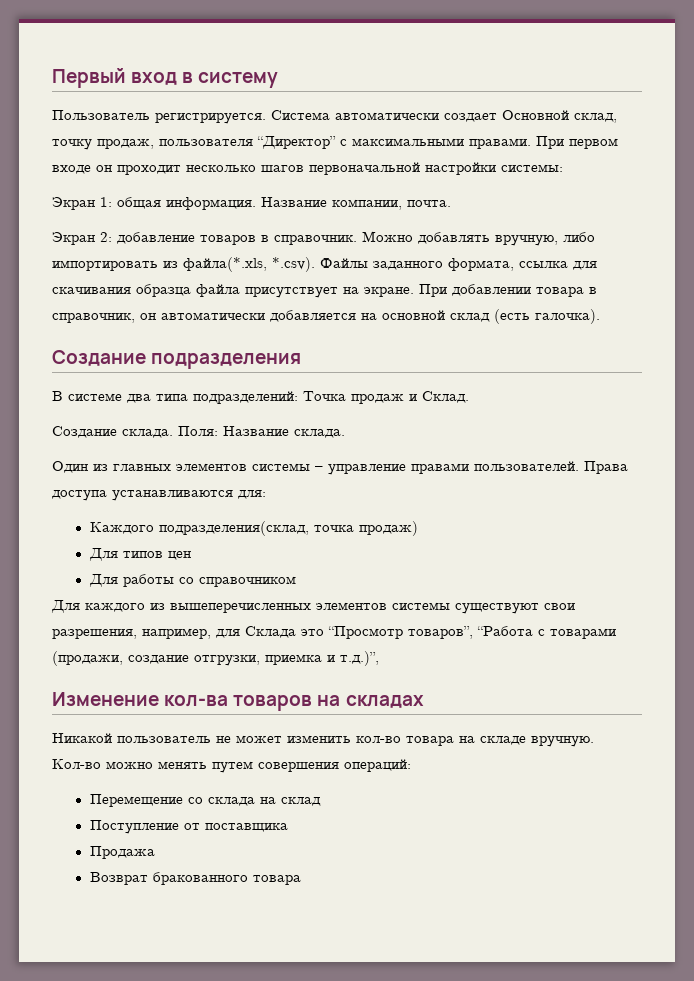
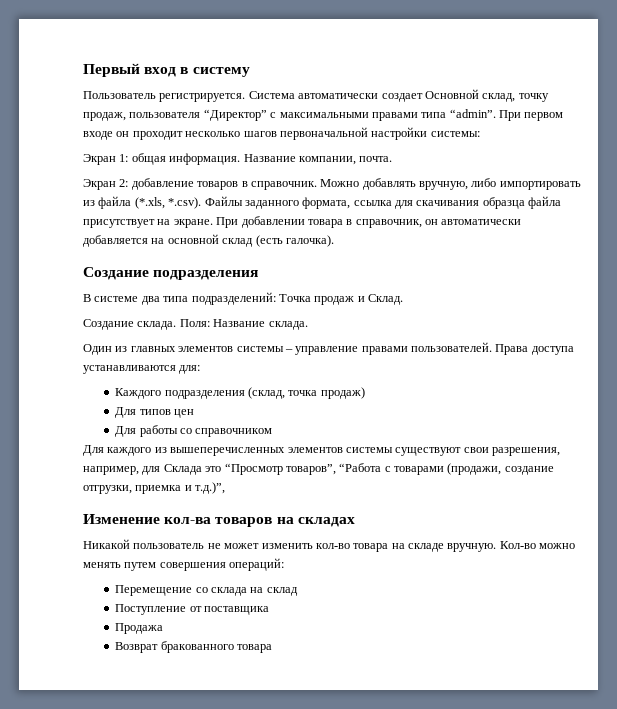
[469,138,531,149] правами. -> [371,109,496,121] правами типа “admin”.
[183,257,267,272] файла(*.xls, -> [98,196,165,209] файла (*.xls,
[158,521,309,536] подразделения(склад, -> [164,387,285,399] подразделения (склад,

